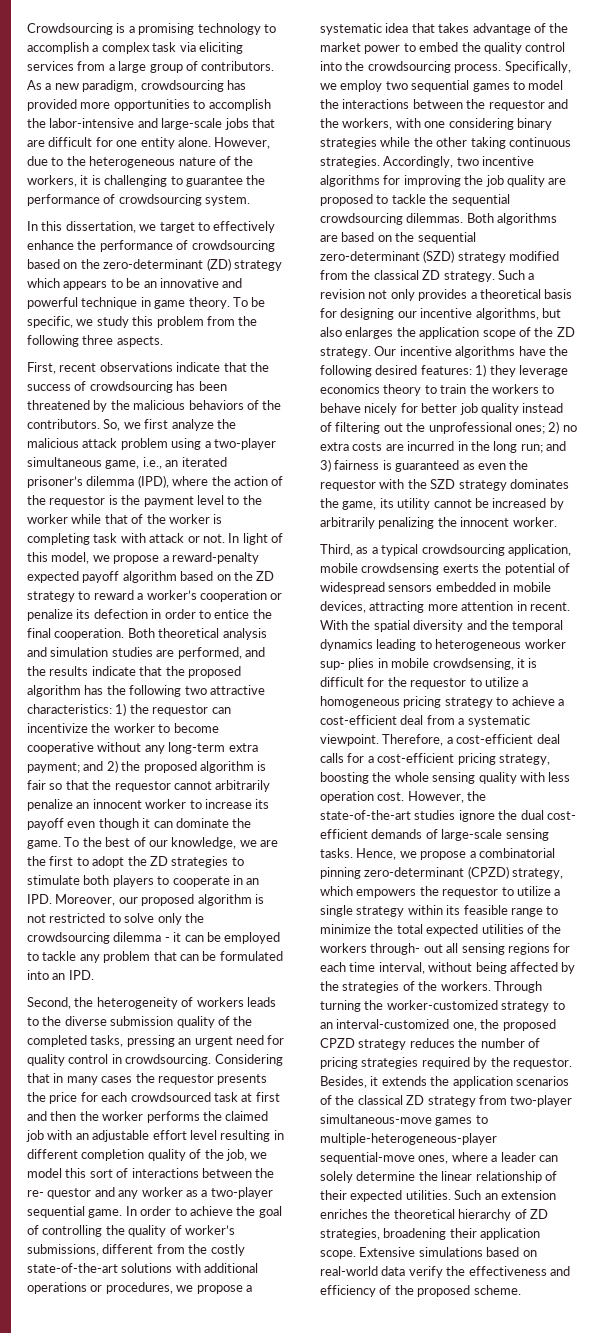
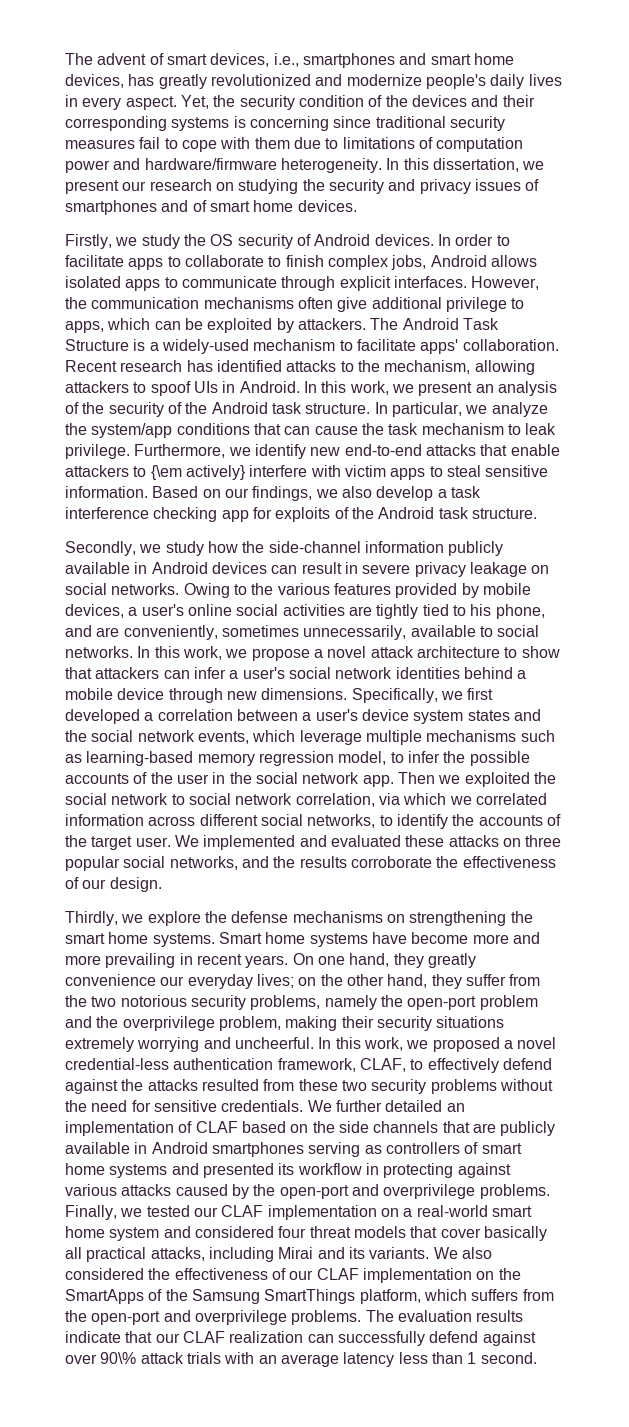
[27,23,276,35] [27,42,243,54] [27,61,275,73] [27,80,246,92] [27,99,271,111] [27,118,275,130] [27,137,271,149] [27,156,254,168] [27,175,266,187] [27,194,251,206] [27,221,276,233] [27,240,275,252] [27,258,282,271] [27,278,243,290] [27,297,266,309] [27,316,258,328] [27,335,163,347] [27,362,269,374] [27,381,227,393] [27,400,282,412] [27,419,236,431] [27,438,276,450] [27,457,227,469] [27,475,284,488] [27,495,262,507] [27,514,223,524] [27,533,283,545] [27,552,259,564] [27,571,275,583] [27,590,283,602] [27,609,272,621] [27,628,267,640] [27,647,265,659] [27,666,241,678] [27,685,265,697] [27,703,231,716] [27,723,219,733] [27,742,258,754] [27,760,267,773] [27,780,271,792] [27,799,270,811] [27,818,252,830] [27,837,278,849] [27,856,244,868] [27,875,260,887] [27,894,264,906] [27,913,204,925] [27,932,281,944] [27,951,283,963] [27,970,94,980] [27,997,276,1009] [27,1016,253,1028] [27,1035,285,1047] [27,1054,283,1066] [27,1073,268,1085] [27,1092,280,1104] [27,1111,269,1123] [26,1130,284,1142] [27,1149,268,1161] [27,1168,275,1178] [27,1187,273,1199] [27,1206,282,1218] [27,1225,235,1237] [27,1244,245,1256] [27,1263,259,1273] [27,1282,252,1294] [320,23,569,35] [320,42,566,54] [320,61,571,73] [320,80,564,92] [320,99,568,111] [320,118,552,130] [320,137,571,149] [320,156,535,168] [320,175,567,187] [320,194,510,206] [320,213,558,225] [320,232,476,244] [320,250,560,263] [320,270,535,282] [320,289,573,301] [320,308,561,320] [320,327,575,339] [320,346,568,358] [320,364,568,377] [320,384,555,396] [320,403,564,415] [320,421,577,434] [320,441,566,453] [320,459,529,472] [320,479,569,491] [320,498,564,510] [320,517,557,529] [320,544,571,556] [320,563,570,575] [320,582,551,594] [320,601,570,613] [320,620,564,632] [320,639,566,651] [320,658,538,670] [320,677,529,689] [320,696,564,708] [320,715,530,727] [320,734,560,746] [320,753,550,765] [320,772,571,784] [320,791,487,803] [320,810,576,822] [320,829,549,841] [320,848,555,860] [320,866,564,879] [320,886,561,898] [320,905,559,917] [320,924,562,936] [320,943,571,955] [320,962,576,974] [320,981,542,993] [320,1000,565,1012] [320,1019,556,1031] [320,1038,540,1050] [320,1057,572,1069] [320,1076,569,1088] [320,1095,573,1107] [320,1114,488,1126] [320,1133,497,1145] [320,1152,558,1164] [320,1171,557,1183] [320,1190,556,1202] [320,1209,548,1221] [320,1228,541,1240] [320,1247,537,1259] [320,1266,570,1278] [320,1285,521,1297] Crowdsourcing is a promising technology to accomplish a complex task via eliciting services from a large group of contributors. As a new paradigm, crowdsourcing has provided more opportunities to accomplish the labor-intensive and large-scale jobs that are difficult for one entity alone. However, due to the heterogeneous nature of the workers, it is challenging to guarantee the performance of crowdsourcing system. // In this dissertation, we target to effectively enhance the performance of crowdsourcing based on the zero-determinant (ZD) strategy which appears to be an innovative and powerful technique in game theory. To be specific, we study this problem from the following three aspects. // First, recent observations indicate that the success of crowdsourcing has been threatened by the malicious behaviors of the contributors. So, we first analyze the malicious attack problem using a two-player simultaneous game, i.e., an iterated prisoner’s dilemma (IPD), where the action of the requestor is the payment level to the worker while that of the worker is completing task with attack or not. In light of this model, we propose a reward-penalty expected payoff algorithm based on the ZD strategy to reward a worker’s cooperation or penalize its defection in order to entice the final cooperation. Both theoretical analysis and simulation studies are performed, and the results indicate that the proposed algorithm has the following two attractive characteristics: 1) the requestor can incentivize the worker to become cooperative without any long-term extra payment; and 2) the proposed algorithm is fair so that the requestor cannot arbitrarily penalize an innocent worker to increase its payoff even though it can dominate the game. To the best of our knowledge, we are the first to adopt the ZD strategies to stimulate both players to cooperate in an IPD. Moreover, our proposed algorithm is not restricted to solve only the crowdsourcing dilemma - it can be employed to tackle any problem that can be formulated into an IPD. // Second, the heterogeneity of workers leads to the diverse submission quality of the completed tasks, pressing an urgent need for quality control in crowdsourcing. Considering that in many cases the requestor presents the price for each crowdsourced task at first and then the worker performs the claimed job with an adjustable effort level resulting in different completion quality of the job, we model this sort of interactions between the re- questor and any worker as a two-player sequential game. In order to achieve the goal of controlling the quality of worker’s submissions, different from the costly state-of-the-art solutions with additional operations or procedures, we propose a systematic idea that takes advantage of the market power to embed the quality control into the crowdsourcing process. Specifically, we employ two sequential games to model the interactions between the requestor and the workers, with one considering binary strategies while the other taking continuous strategies. Accordingly, two incentive algorithms for improving the job quality are proposed to tackle the sequential crowdsourcing dilemmas. Both algorithms are based on the sequential zero-determinant (SZD) strategy modified from the classical ZD strategy. Such a revision not only provides a theoretical basis for designing our incentive algorithms, but also enlarges the application scope of the ZD strategy. Our incentive algorithms have the following desired features: 1) they leverage economics theory to train the workers to behave nicely for better job quality instead of filtering out the unprofessional ones; 2) no extra costs are incurred in the long run; and 3) fairness is guaranteed as even the requestor with the SZD strategy dominates the game, its utility cannot be increased by arbitrarily penalizing the innocent worker. // Third, as a typical crowdsourcing application, mobile crowdsensing exerts the potential of widespread sensors embedded in mobile devices, attracting more attention in recent. With the spatial diversity and the temporal dynamics leading to heterogeneous worker sup- plies in mobile crowdsensing, it is difficult for the requestor to utilize a homogeneous pricing strategy to achieve a cost-efficient deal from a systematic viewpoint. Therefore, a cost-efficient deal calls for a cost-efficient pricing strategy, boosting the whole sensing quality with less operation cost. However, the state-of-the-art studies ignore the dual cost- efficient demands of large-scale sensing tasks. Hence, we propose a combinatorial pinning zero-determinant (CPZD) strategy, which empowers the requestor to utilize a single strategy within its feasible range to minimize the total expected utilities of the workers through- out all sensing regions for each time interval, without being affected by the strategies of the workers. Through turning the worker-customized strategy to an interval-customized one, the proposed CPZD strategy reduces the number of pricing strategies required by the requestor. Besides, it extends the application scenarios of the classical ZD strategy from two-player simultaneous-move games to multiple-heterogeneous-player sequential-move ones, where a leader can solely determine the linear relationship of their expected utilities. Such an extension enriches the theoretical hierarchy of ZD strategies, broadening their application scope. Extensive simulations based on real-world data verify the effectiveness and efficiency of the proposed scheme. -> [65,53,514,68] [65,74,562,89] [65,95,535,110] [65,116,505,131] [65,137,524,152] [65,158,545,173] [65,179,540,194] [65,200,357,215] [65,234,510,249] [65,255,537,270] [65,276,540,291] [65,297,525,312] [65,318,499,333] [65,339,559,354] [65,360,535,375] [65,381,557,396] [65,402,548,417] [65,423,557,438] [65,444,560,459] [65,465,549,480] [65,486,481,501] [65,507,537,522] [65,541,504,556] [65,562,550,577] [65,583,531,598] [65,604,545,619] [65,625,540,640] [65,646,560,661] [65,667,527,679] [65,688,494,703] [65,709,541,724] [65,730,555,745] [65,751,530,766] [65,772,556,787] [65,793,547,807] [65,814,561,829] [65,835,562,850] [65,856,556,871] [65,877,162,892] [65,911,533,926] [65,932,540,947] [65,953,476,968] [65,974,541,989] [65,995,538,1010] [65,1016,505,1031] [65,1037,557,1052] [65,1058,552,1073] [65,1079,553,1094] [65,1100,465,1112] [65,1121,556,1136] [65,1142,522,1157] [65,1163,511,1178] [65,1184,550,1199] [65,1205,532,1220] [65,1226,547,1241] [65,1247,492,1262] [65,1268,521,1283] [65,1289,554,1304] [65,1310,524,1325] [65,1331,536,1346] [65,1352,537,1367] The advent of smart devices, i.e., smartphones and smart home devices, has greatly revolutionized and modernize people's daily lives in every aspect. Yet, the security condition of the devices and their corresponding systems is concerning since traditional security measures fail to cope with them due to limitations of computation power and hardware/firmware heterogeneity. In this dissertation, we present our research on studying the security and privacy issues of smartphones and of smart home devices. // Firstly, we study the OS security of Android devices. In order to facilitate apps to collaborate to finish complex jobs, Android allows isolated apps to communicate through explicit interfaces. However, the communication mechanisms often give additional privilege to apps, which can be exploited by attackers. The Android Task Structure is a widely-used mechanism to facilitate apps' collaboration. Recent research has identified attacks to the mechanism, allowing attackers to spoof UIs in Android. In this work, we present an analysis of the security of the Android task structure. In particular, we analyze the system/app conditions that can cause the task mechanism to leak privilege. Furthermore, we identify new end-to-end attacks that enable attackers to {\em actively} interfere with victim apps to steal sensitive information. Based on our findings, we also develop a task interference checking app for exploits of the Android task structure. // Secondly, we study how the side-channel information publicly available in Android devices can result in severe privacy leakage on social networks. Owing to the various features provided by mobile devices, a user's online social activities are tightly tied to his phone, and are conveniently, sometimes unnecessarily, available to social networks. In this work, we propose a novel attack architecture to show that attackers can infer a user's social network identities behind a mobile device through new dimensions. Specifically, we first developed a correlation between a user's device system states and the social network events, which leverage multiple mechanisms such as learning-based memory regression model, to infer the possible accounts of the user in the social network app. Then we exploited the social network to social network correlation, via which we correlated information across different social networks, to identify the accounts of the target user. We implemented and evaluated these attacks on three popular social networks, and the results corroborate the effectiveness of our design. // Thirdly, we explore the defense mechanisms on strengthening the smart home systems. Smart home systems have become more and more prevailing in recent years. On one hand, they greatly convenience our everyday lives; on the other hand, they suffer from the two notorious security problems, namely the open-port problem and the overprivilege problem, making their security situations extremely worrying and uncheerful. In this work, we proposed a novel credential-less authentication framework, CLAF, to effectively defend against the attacks resulted from these two security problems without the need for sensitive credentials. We further detailed an implementation of CLAF based on the side channels that are publicly available in Android smartphones serving as controllers of smart home systems and presented its workflow in protecting against various attacks caused by the open-port and overprivilege problems. Finally, we tested our CLAF implementation on a real-world smart home system and considered four threat models that cover basically all practical attacks, including Mirai and its variants. We also considered the effectiveness of our CLAF implementation on the SmartApps of the Samsung SmartThings platform, which suffers from the open-port and overprivilege problems. The evaluation results indicate that our CLAF realization can successfully defend against over 90\% attack trials with an average latency less than 1 second.

